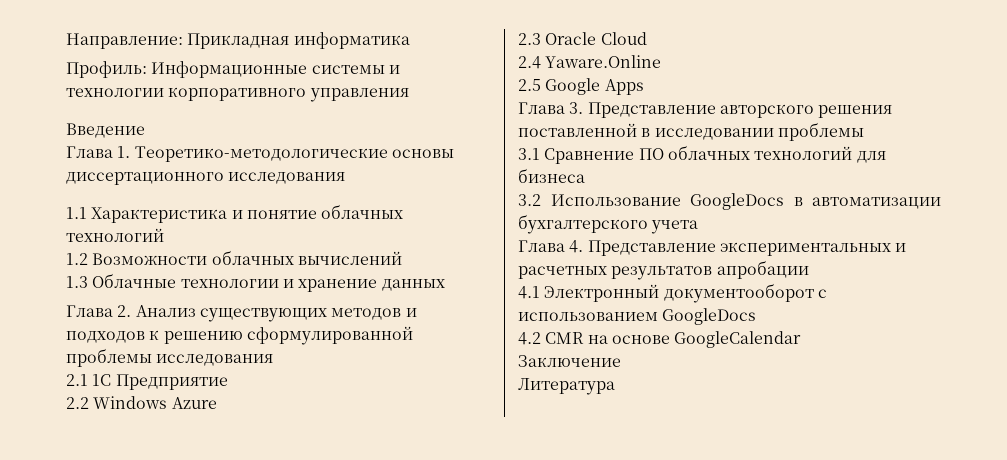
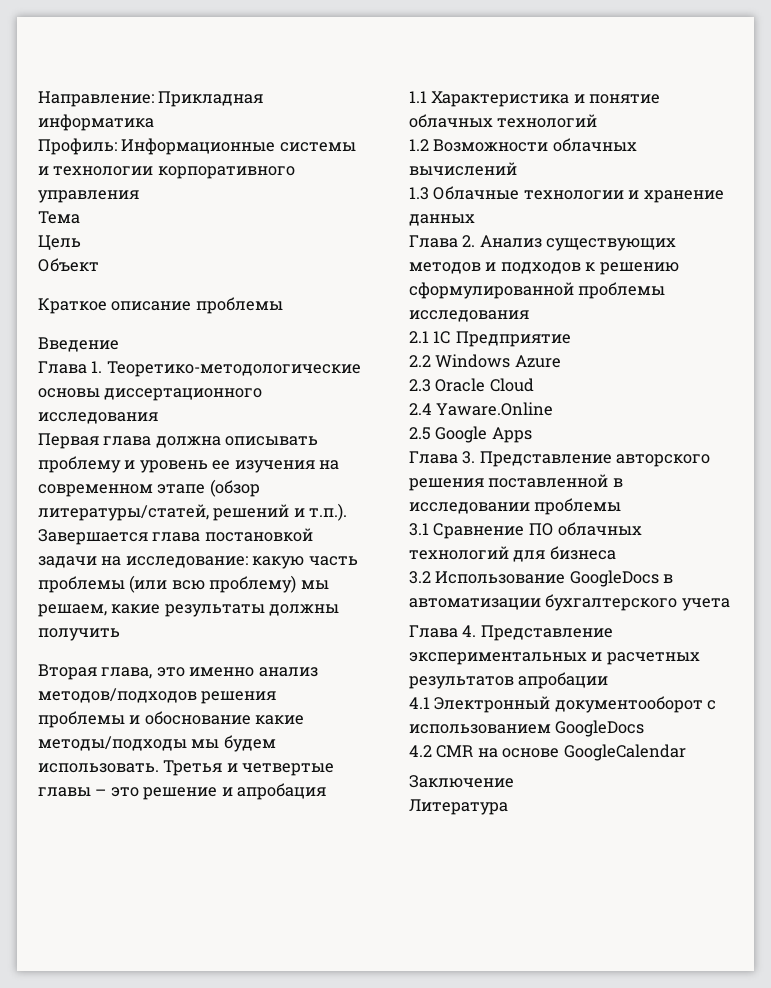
(409, 95) none -> [38,211,80,224] [38,235,81,250] [38,258,99,272] [38,297,283,314] // Тема // Цель // Объект // Краткое описание проблемы
(346, 178) none -> [38,433,319,449] [38,456,340,473] [38,479,260,497] [38,503,348,521] [38,528,313,545] [38,556,358,569] [38,575,329,593] [38,604,340,617] [38,628,120,641] [38,664,318,680] [38,688,277,704] [38,711,305,728] [38,735,276,752] [38,760,335,776] [38,783,327,800] // Первая глава должна описывать проблему и уровень ее изучения на современном этапе (обзор литературы/статей, решений и т.п.). Завершается глава постановкой задачи на исследование: какую часть проблемы (или всю проблему) мы решаем, какие результаты должны получить // Вторая глава, это именно анализ методов/подходов решения проблемы и обоснование какие методы/подходы мы будем использовать. Третья и четвертые главы – это решение и апробация

